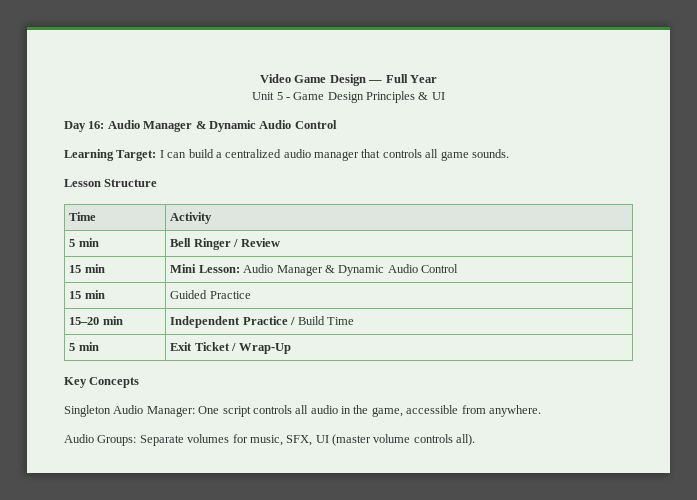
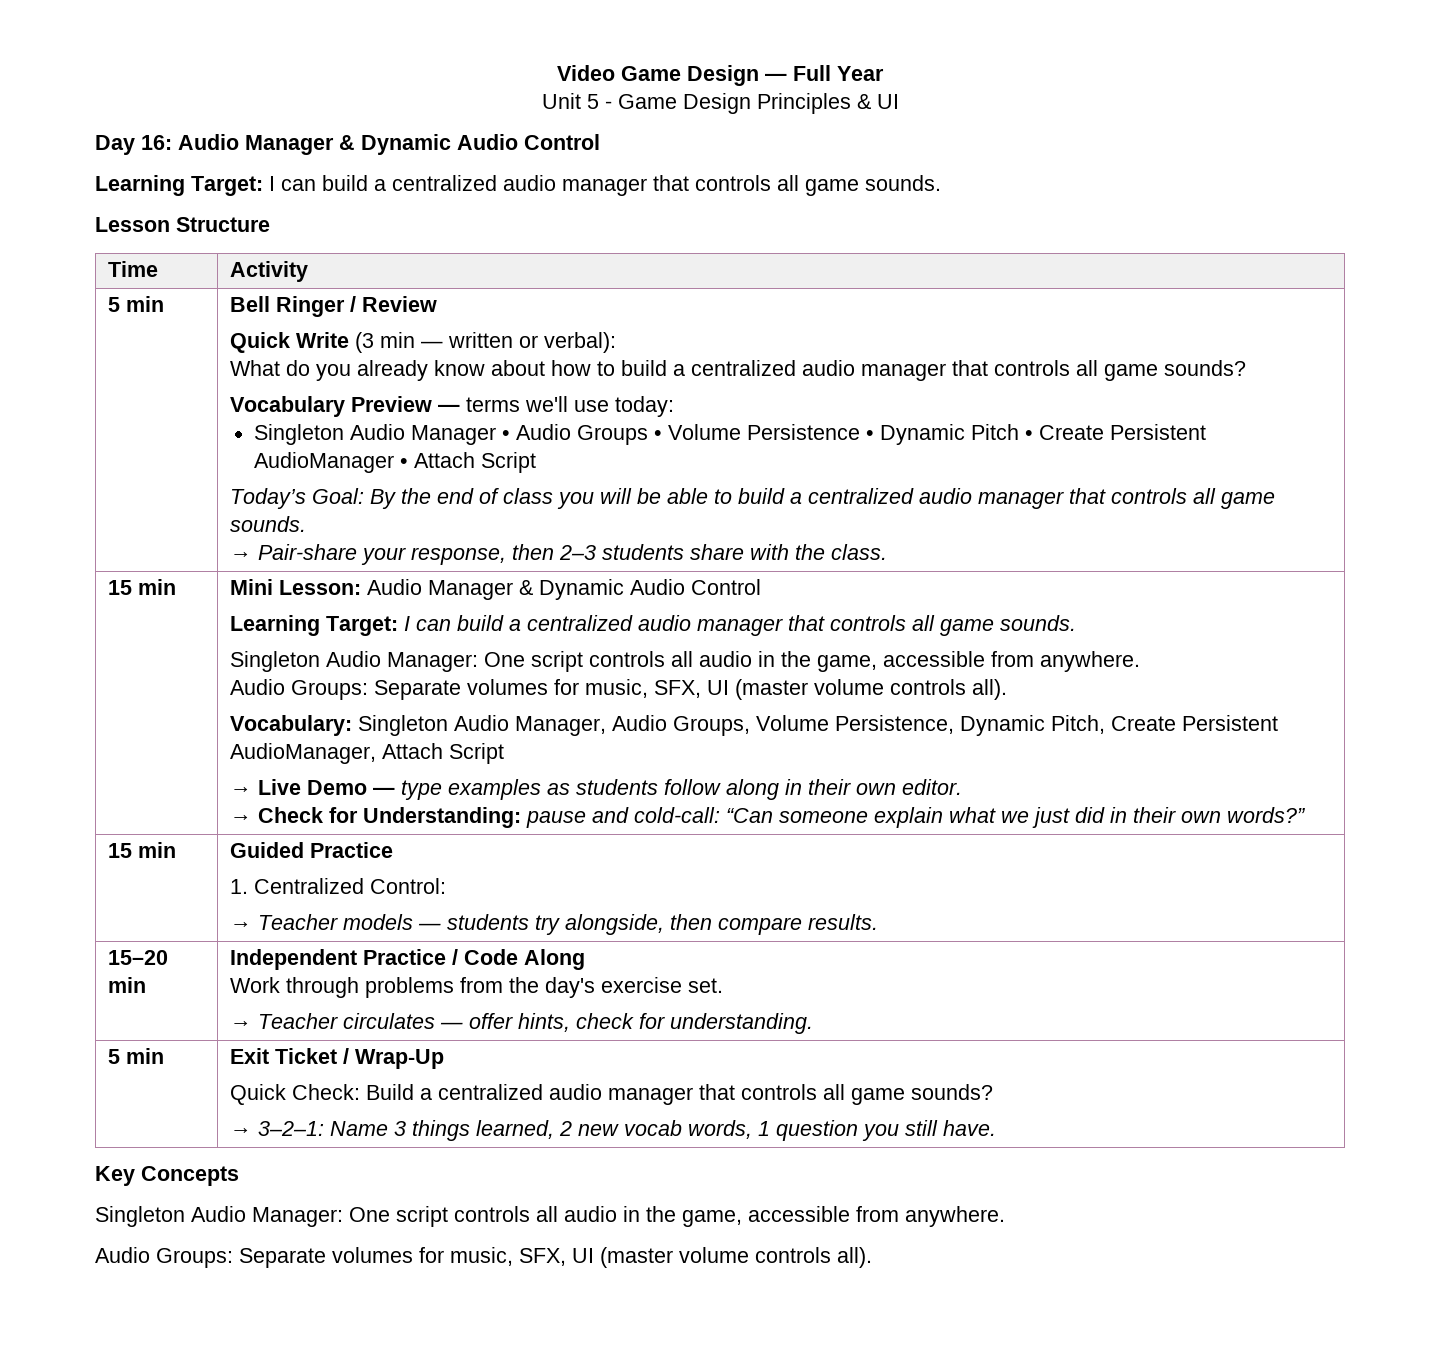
(280, 242) none -> [230,332,617,353] [230,360,1247,381] [230,396,675,417] [253,424,1206,445] [253,452,536,473] [230,488,1276,509] [230,516,307,532] [230,544,888,565] // Quick Write (3 min — written or verbal): // What do you already know about how to build a centralized audio manager that controls all game sounds? // Vocabulary Preview — terms we'll use today: // Singleton Audio Manager • Audio Groups • Volume Persistence • Dynamic Pitch • Create Persistent AudioManager • Attach Script // Today’s Goal: By the end of class you will be able to build a centralized audio manager that controls all game sounds. // → Pair-share your response, then 2–3 students share with the class.
[69,290,105,299] [170,290,251,299] // 15 min | Guided Practice -> [230,615,1077,636] [230,651,1141,672] [230,679,1008,700] [230,715,1279,736] [230,743,505,764] [230,779,963,800] [230,807,1306,828] [108,842,177,858] [230,842,394,858] [230,878,447,894] [230,914,879,935] // Learning Target: I can build a centralized audio manager that controls all game sounds. // Singleton Audio Manager: One script controls all audio in the game, accessible from anywhere. // Audio Groups: Separate volumes for music, SFX, UI (master volume controls all). // Vocabulary: Singleton Audio Manager, Audio Groups, Volume Persistence, Dynamic Pitch, Create Persistent AudioManager, Attach Script // → Live Demo — type examples as students follow along in their own editor. // → Check for Understanding: pause and cold-call: “Can someone explain what we just did in their own words?” // 15 min | Guided Practice // 1. Centralized Control: // → Teacher models — students try alongside, then compare results.
[297,316,354,325] Build Time -> [464,949,586,970] [230,977,724,998] [230,1013,814,1034] Code Along // Work through problems from the day's exercise set. // → Teacher circulates — offer hints, check for understanding.
(291, 348) none -> [230,1084,994,1105] [230,1120,997,1141] // Quick Check: Build a centralized audio manager that controls all game sounds? // → 3–2–1: Name 3 things learned, 2 new vocab words, 1 question you still have.

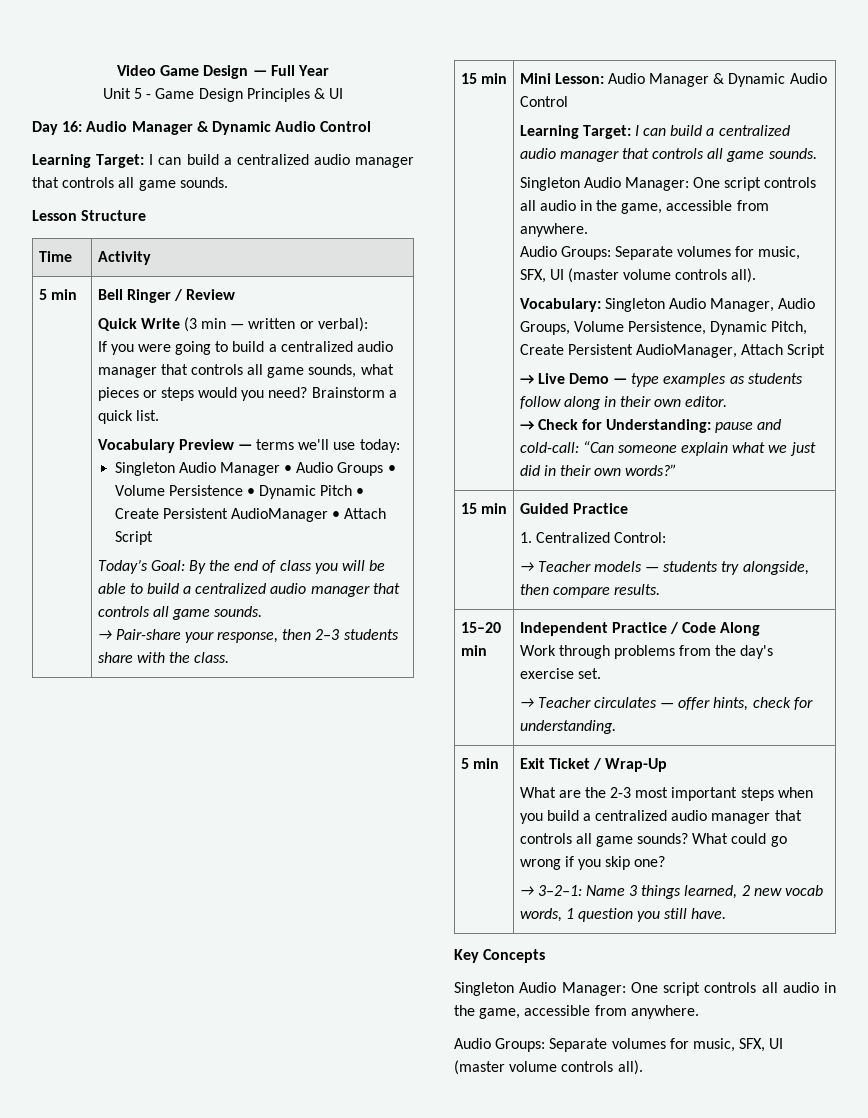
[230,360,592,381] What do you already know about how -> [97,341,212,355] If you were going
[1164,360,1247,376] sounds? -> [308,364,394,378] [97,387,397,401] [97,410,159,424] sounds, what pieces or steps would you need? Brainstorm a quick list.
[230,1084,994,1105] Quick Check: Build a centralized audio manager that controls all game sounds? -> [519,787,813,801] [519,810,802,824] [519,833,787,847] [519,856,666,870] What are the 2-3 most important steps when you build a centralized audio manager that controls all game sounds? What could go wrong if you skip one?

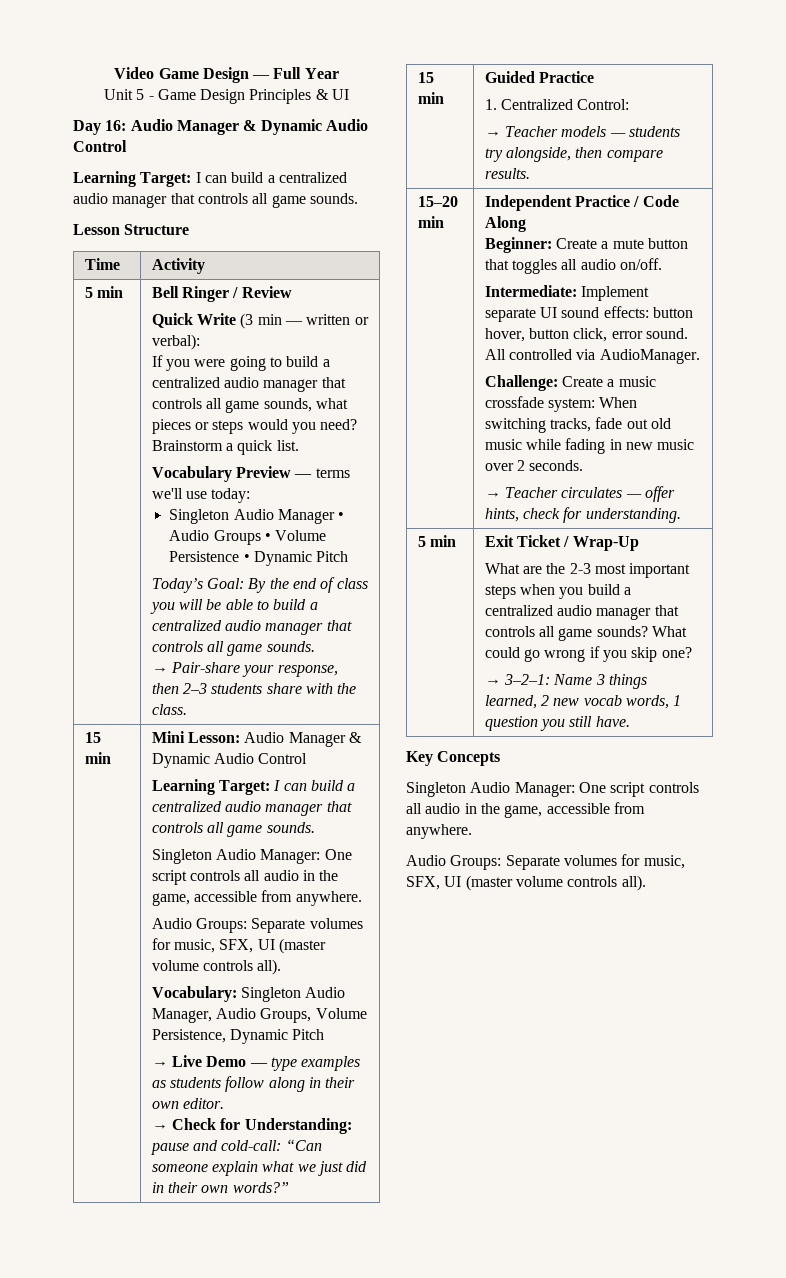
[356,488,365,496] [114,508,387,522] [114,531,153,545] • Create Persistent AudioManager • Attach Script -> (349, 556) none
[771,321,808,335] [519,344,826,358] Pitch, Create Persistent AudioManager, Attach Script -> [292,1029,325,1040] Pitch
[519,645,774,659] [519,668,601,679] Work through problems from the day's exercise set. -> [484,237,688,253] [484,258,662,274] [484,285,650,301] [484,306,693,322] [484,328,688,342] [484,349,700,364] [484,375,656,391] [484,396,638,412] [484,417,671,433] [484,438,695,454] [484,460,584,471] Beginner: Create a mute button that toggles all audio on/off. // Intermediate: Implement separate UI sound effects: button hover, button click, error sound. All controlled via AudioManager. // Challenge: Create a music crossfade system: When switching tracks, fade out old music while fading in new music over 2 seconds.

